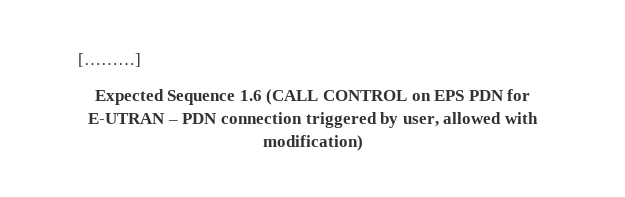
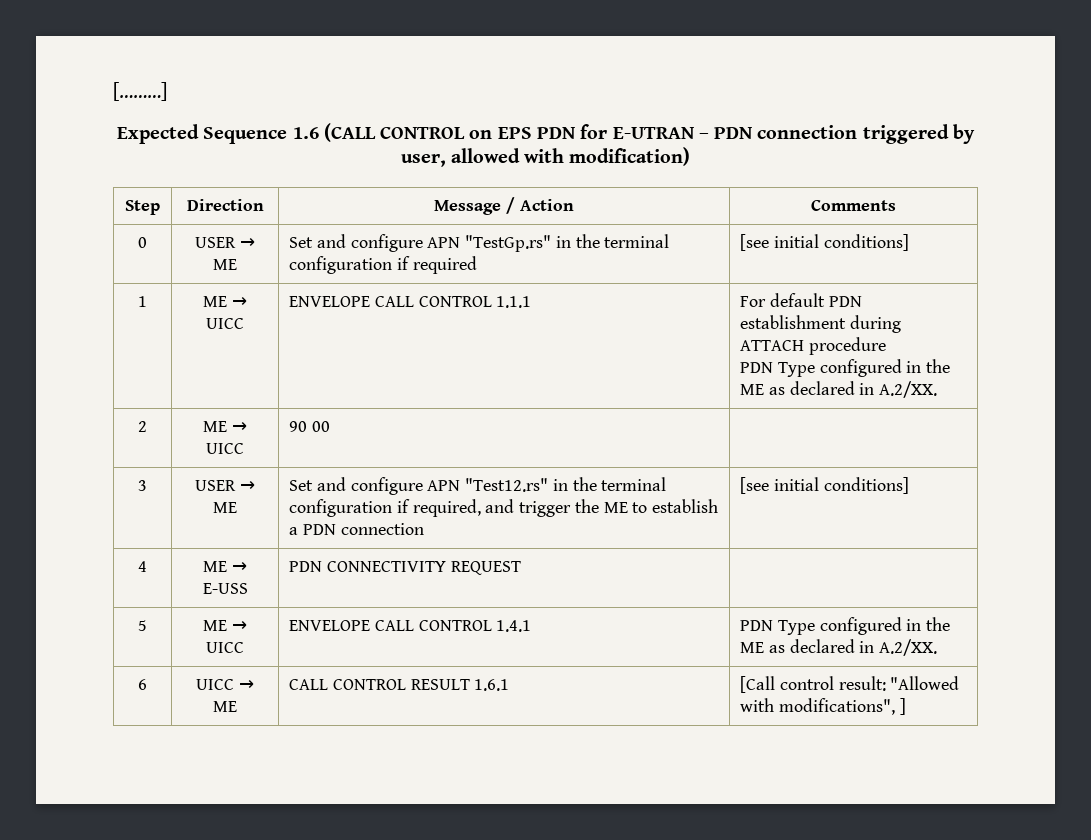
(363, 143) none -> [125,200,160,215] [186,199,264,211] [434,197,574,215] [811,200,896,211] [138,237,147,248] [195,237,255,248] [213,259,237,270] [289,234,670,252] [289,256,477,274] [740,234,909,251] [138,296,147,307] [203,296,247,307] [206,318,244,329] [289,296,532,308] [740,293,862,307] [740,315,901,333] [740,337,886,355] [740,359,951,377] [740,381,938,398] [138,421,147,432] [203,421,247,432] [206,443,244,454] [289,421,330,432] [138,480,147,491] [195,480,255,491] [213,502,237,513] [289,477,667,495] [289,499,719,517] [289,523,424,535] [740,477,909,494] [138,561,147,572] [203,561,247,572] [202,583,248,594] [289,561,521,575] [138,620,147,631] [203,620,247,631] [206,642,244,653] [289,620,532,632] [740,617,951,635] [740,639,938,656] [138,679,147,690] [196,679,254,690] [213,701,237,712] [289,679,510,691] [740,676,960,693] [740,698,906,715] // Step | Direction | Message / Action | Comments // 0 | USER → ME | Set and configure APN "TestGp.rs" in the terminal configuration if required | [see initial conditions] // 1 | ME → UICC | ENVELOPE CALL CONTROL 1.1.1 | For default PDN establishment during ATTACH procedure // PDN Type configured in the ME as declared in A.2/XX. // 2 | ME → UICC | 90 00 | // 3 | USER → ME | Set and configure APN "Test12.rs" in the terminal configuration if required, and trigger the ME to establish a PDN connection | [see initial conditions] // 4 | ME → E-USS | PDN CONNECTIVITY REQUEST | // 5 | ME → UICC | ENVELOPE CALL CONTROL 1.4.1 | PDN Type configured in the ME as declared in A.2/XX. // 6 | UICC → ME | CALL CONTROL RESULT 1.6.1 | [Call control result: "Allowed with modifications", ]

